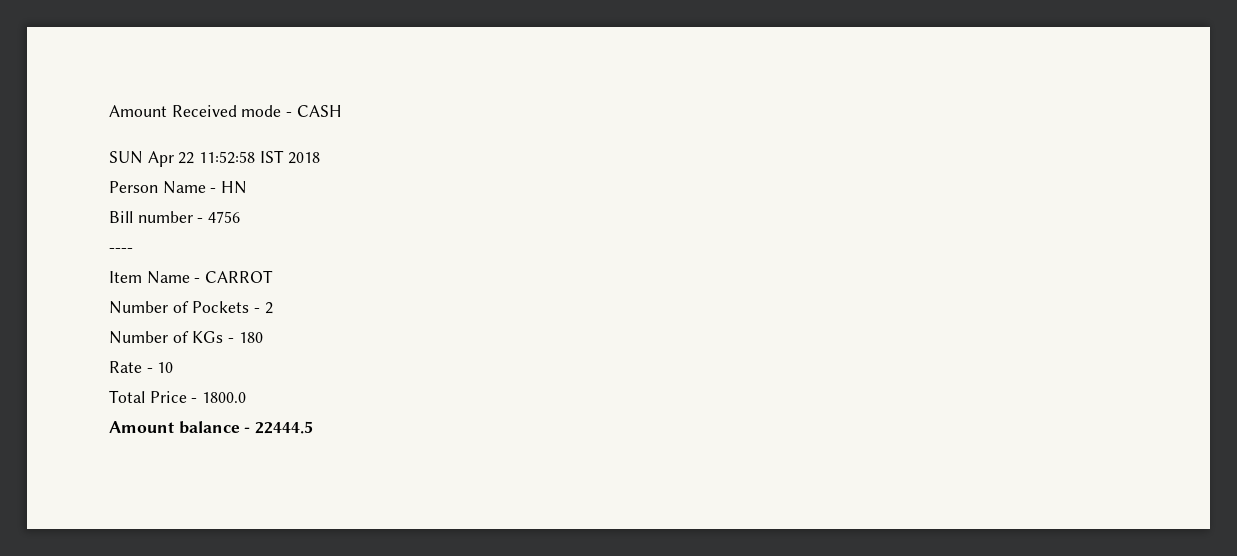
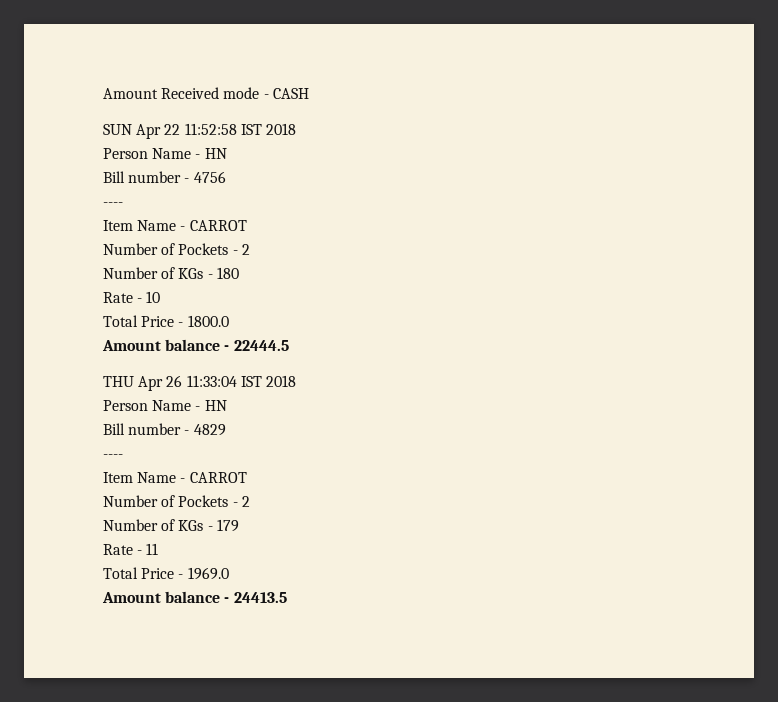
(314, 427) none -> [103,375,296,391] [103,400,227,411] [103,423,226,436] [103,454,123,459] [103,472,247,483] [103,495,250,507] [103,519,239,532] [103,543,159,555] [103,567,229,580] [102,591,287,603] // THU Apr 26 11:33:04 IST 2018 // Person Name - HN // Bill number - 4829 // ---- // Item Name - CARROT // Number of Pockets - 2 // Number of KGs - 179 // Rate - 11 // Total Price - 1969.0 // Amount balance - 24413.5

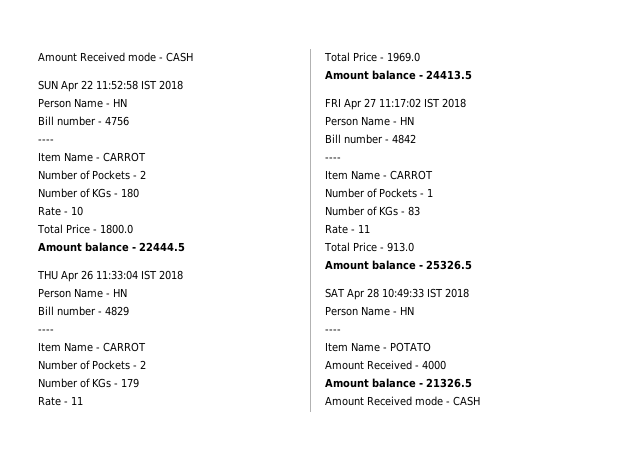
(287, 597) none -> [325,98,466,110] [325,116,414,126] [325,134,416,144] [325,157,341,161] [325,170,433,180] [325,188,433,198] [325,206,420,216] [325,224,370,234] [324,242,414,252] [325,260,472,270] [325,288,469,300] [325,306,414,316] [325,329,341,333] [325,342,431,352] [325,360,446,370] [325,378,472,388] [325,396,480,406] // FRI Apr 27 11:17:02 IST 2018 // Person Name - HN // Bill number - 4842 // ---- // Item Name - CARROT // Number of Pockets - 1 // Number of KGs - 83 // Rate - 11 // Total Price - 913.0 // Amount balance - 25326.5 // SAT Apr 28 10:49:33 IST 2018 // Person Name - HN // ---- // Item Name - POTATO // Amount Received - 4000 // Amount balance - 21326.5 // Amount Received mode - CASH

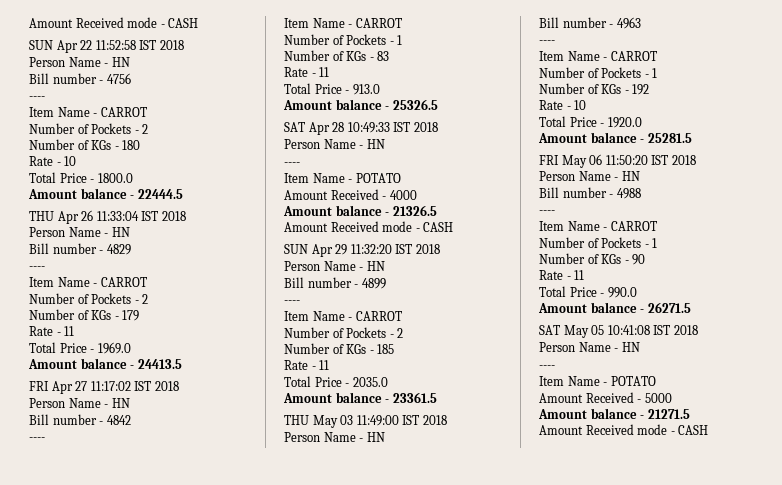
(480, 401) none -> [284,244,440,257] [284,261,385,271] [284,277,386,289] [284,300,300,304] [284,311,402,321] [284,327,404,338] [284,343,395,354] [284,360,330,370] [284,376,388,387] [283,392,437,403] [284,415,447,428] [284,432,385,442] [539,17,641,29] [539,40,555,44] [539,51,657,61] [539,67,658,78] [539,83,650,95] [539,100,587,110] [539,116,642,128] [538,132,692,143] [539,154,696,168] [539,171,640,181] [539,187,641,199] [539,210,555,214] [539,221,657,231] [539,237,658,248] [539,253,646,265] [539,270,585,280] [539,286,637,298] [538,302,691,313] [539,325,698,338] [539,342,640,352] [539,365,555,369] [539,376,656,386] [539,392,672,403] [538,408,690,419] [539,424,709,435] // SUN Apr 29 11:32:20 IST 2018 // Person Name - HN // Bill number - 4899 // ---- // Item Name - CARROT // Number of Pockets - 2 // Number of KGs - 185 // Rate - 11 // Total Price - 2035.0 // Amount balance - 23361.5 // THU May 03 11:49:00 IST 2018 // Person Name - HN // Bill number - 4963 // ---- // Item Name - CARROT // Number of Pockets - 1 // Number of KGs - 192 // Rate - 10 // Total Price - 1920.0 // Amount balance - 25281.5 // FRI May 06 11:50:20 IST 2018 // Person Name - HN // Bill number - 4988 // ---- // Item Name - CARROT // Number of Pockets - 1 // Number of KGs - 90 // Rate - 11 // Total Price - 990.0 // Amount balance - 26271.5 // SAT May 05 10:41:08 IST 2018 // Person Name - HN // ---- // Item Name - POTATO // Amount Received - 5000 // Amount balance - 21271.5 // Amount Received mode - CASH

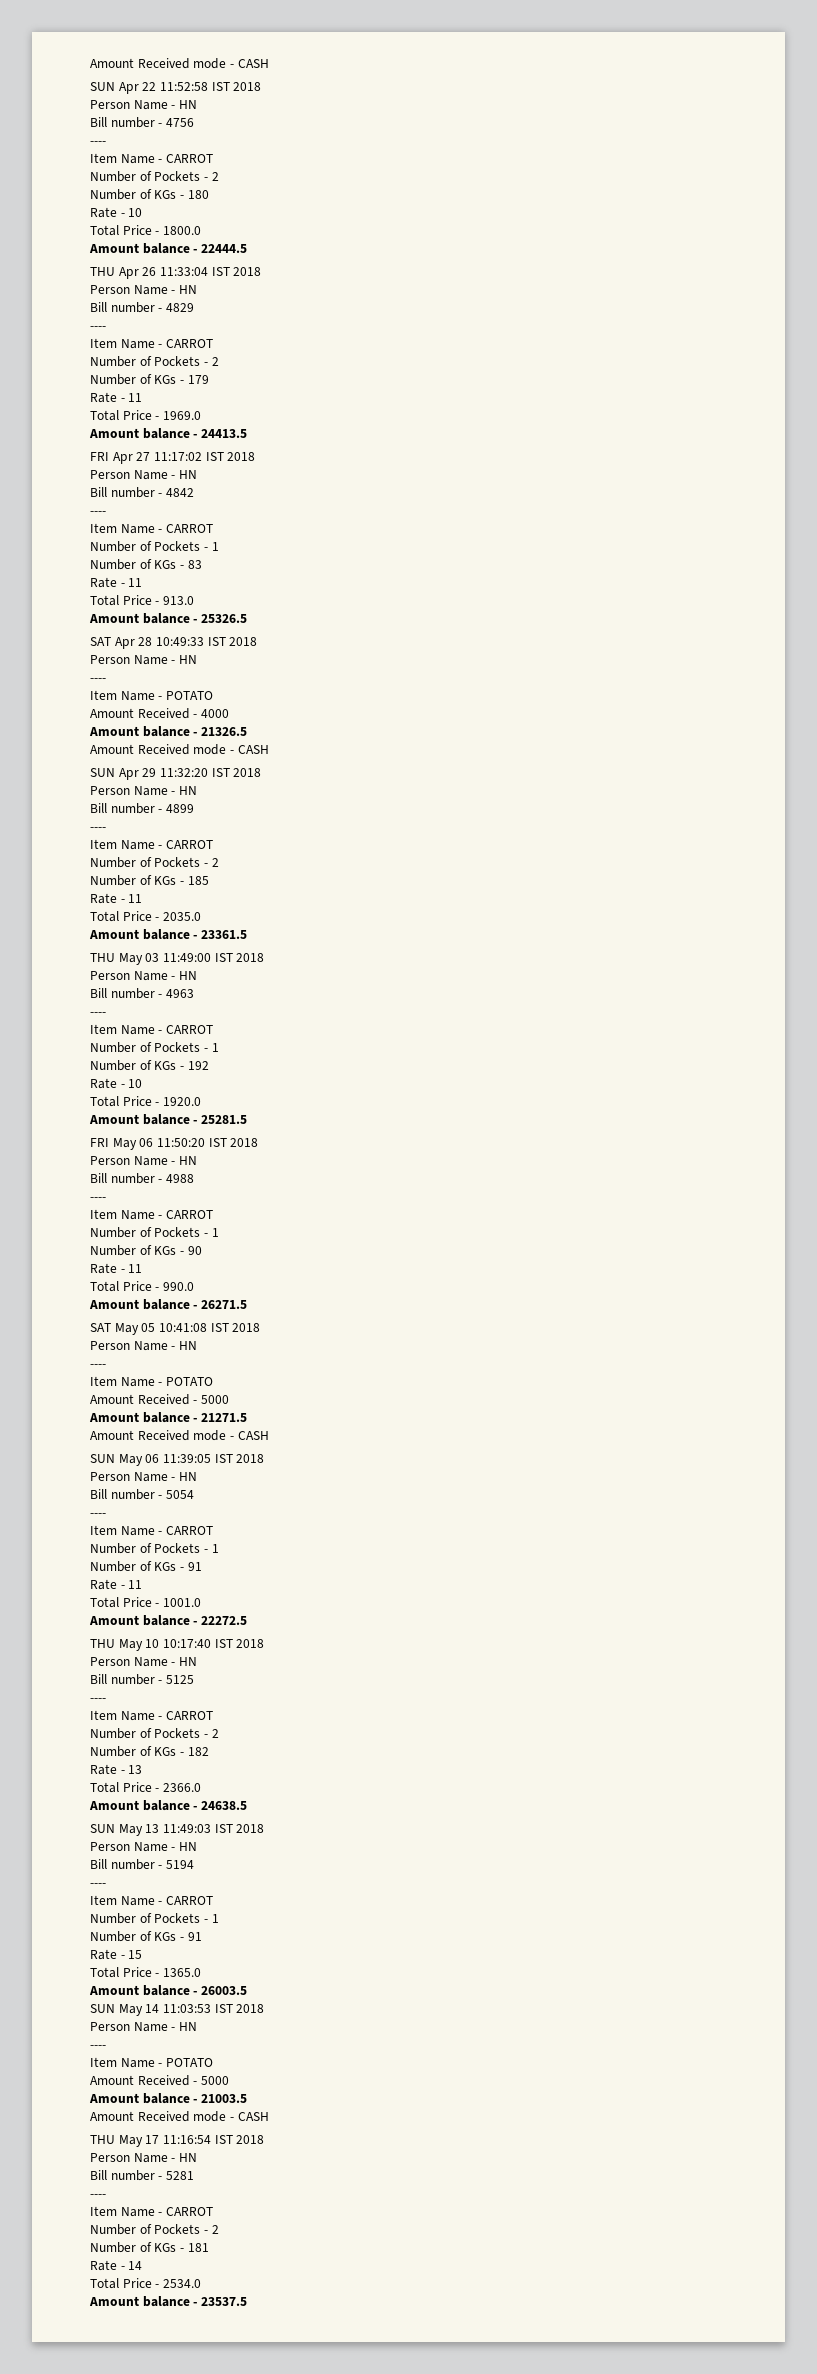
(709, 430) none -> [90,1454,265,1466] [90,1472,197,1482] [90,1489,194,1500] [90,1513,106,1517] [90,1525,213,1536] [90,1543,219,1554] [90,1561,202,1572] [90,1579,143,1590] [90,1597,201,1608] [89,1615,247,1626] [90,1639,265,1651] [90,1657,197,1667] [90,1674,194,1685] [90,1698,106,1702] [90,1710,213,1721] [90,1728,219,1739] [90,1746,209,1757] [90,1764,143,1775] [90,1782,201,1793] [89,1800,247,1811] [90,1824,265,1836] [90,1842,197,1852] [90,1859,194,1870] [90,1883,106,1887] [90,1895,213,1906] [90,1913,219,1924] [90,1931,202,1942] [90,1949,143,1960] [90,1967,201,1978] [89,1985,247,1996] [90,2004,265,2016] [90,2022,197,2032] [90,2045,106,2049] [90,2057,213,2068] [90,2075,229,2086] [89,2093,247,2104] [90,2111,269,2122] [90,2135,265,2147] [90,2153,197,2163] [90,2170,194,2181] [90,2194,106,2198] [90,2206,213,2217] [90,2224,219,2235] [90,2242,209,2253] [90,2260,143,2271] [90,2278,201,2289] [89,2296,247,2307] // SUN May 06 11:39:05 IST 2018 // Person Name - HN // Bill number - 5054 // ---- // Item Name - CARROT // Number of Pockets - 1 // Number of KGs - 91 // Rate - 11 // Total Price - 1001.0 // Amount balance - 22272.5 // THU May 10 10:17:40 IST 2018 // Person Name - HN // Bill number - 5125 // ---- // Item Name - CARROT // Number of Pockets - 2 // Number of KGs - 182 // Rate - 13 // Total Price - 2366.0 // Amount balance - 24638.5 // SUN May 13 11:49:03 IST 2018 // Person Name - HN // Bill number - 5194 // ---- // Item Name - CARROT // Number of Pockets - 1 // Number of KGs - 91 // Rate - 15 // Total Price - 1365.0 // Amount balance - 26003.5 // SUN May 14 11:03:53 IST 2018 // Person Name - HN // ---- // Item Name - POTATO // Amount Received - 5000 // Amount balance - 21003.5 // Amount Received mode - CASH // THU May 17 11:16:54 IST 2018 // Person Name - HN // Bill number - 5281 // ---- // Item Name - CARROT // Number of Pockets - 2 // Number of KGs - 181 // Rate - 14 // Total Price - 2534.0 // Amount balance - 23537.5

